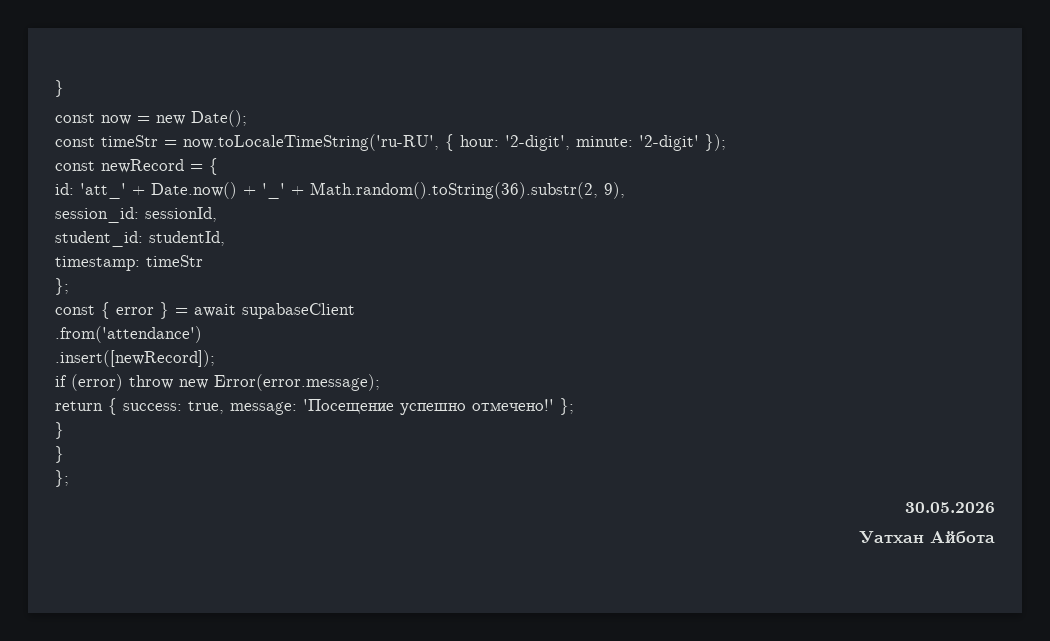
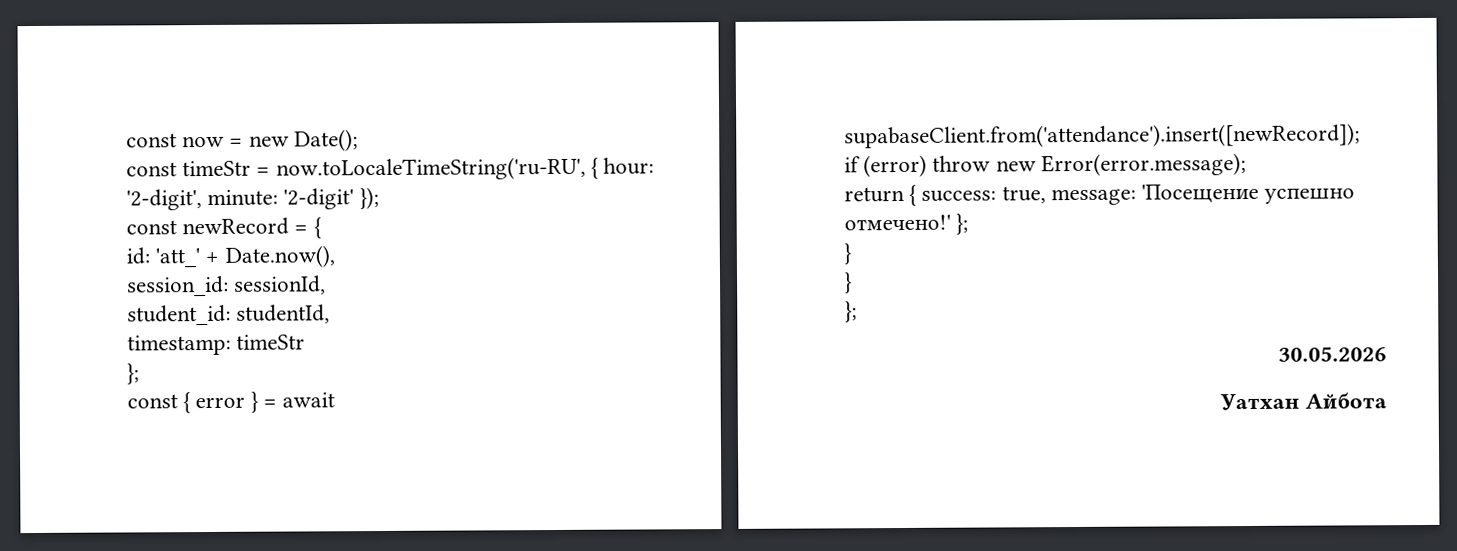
[55,80,64,97] } // -> (126, 140) none
[151,182,625,199] Date.now() + '_' + Math.random().toString(36).substr(2, 9), -> [224,245,335,268] Date.now(),
[242,303,355,319] [55,326,202,343] [55,350,215,367] supabaseClient // .from('attendance') // .insert([newRecord]); -> [844,123,1360,149] supabaseClient.from('attendance').insert([newRecord]);

